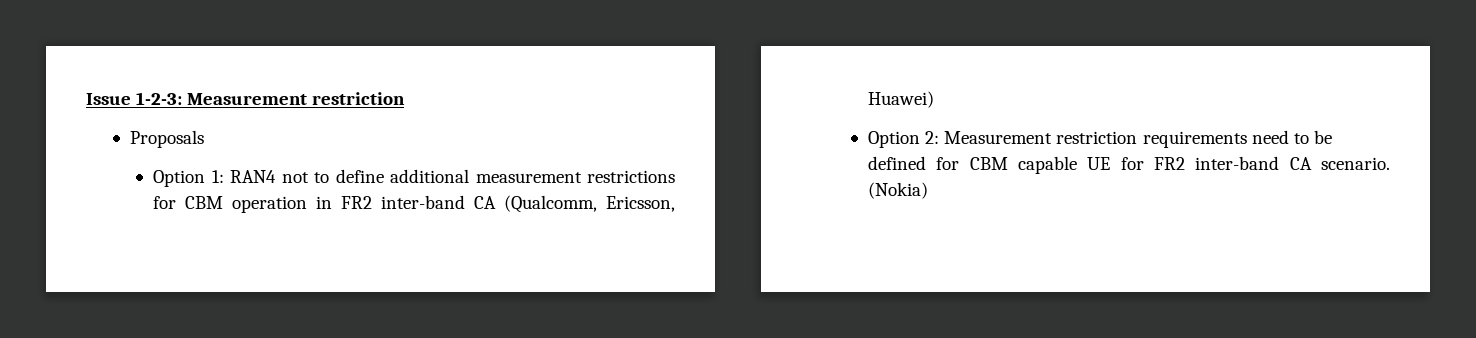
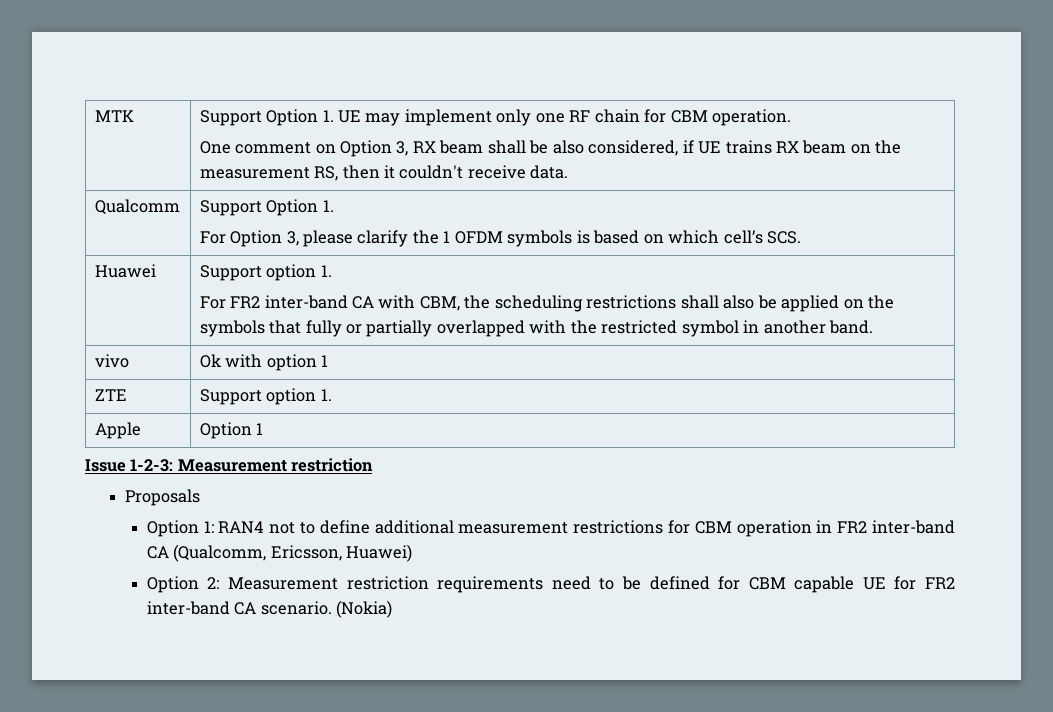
(86, 99) none -> [94,110,134,122] [199,109,792,126] [199,140,902,157] [199,165,569,181] [94,199,180,214] [199,199,334,216] [199,230,801,247] [94,264,156,278] [199,264,332,281] [199,295,894,312] [199,320,874,337] [94,354,129,368] [199,354,328,371] [94,389,127,401] [199,388,332,405] [94,422,141,439] [199,422,264,439] MTK | Support Option 1. UE may implement only one RF chain for CBM operation. // One comment on Option 3, RX beam shall be also considered, if UE trains RX beam on the measurement RS, then it couldn't receive data. // Qualcomm | Support Option 1. // For Option 3, please clarify the 1 OFDM symbols is based on which cell’s SCS. // Huawei | Support option 1. // For FR2 inter-band CA with CBM, the scheduling restrictions shall also be applied on the symbols that fully or partially overlapped with the restricted symbol in another band. // vivo | Ok with option 1 // ZTE | Support option 1. // Apple | Option 1 //

